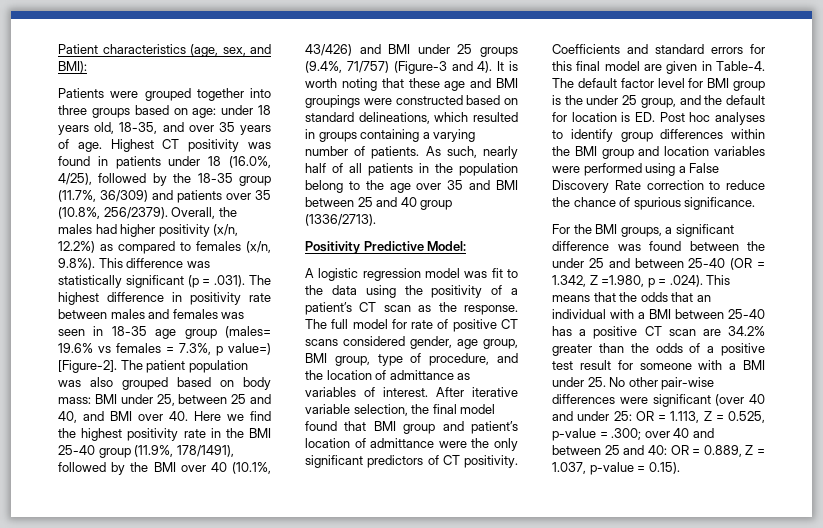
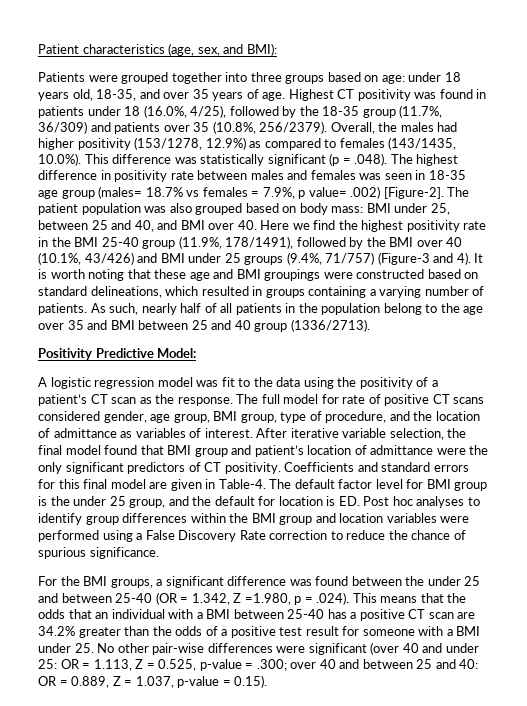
[213,224,239,236] [58,241,95,253] (x/n, 12.2%) -> [134,137,246,150] (153/1278, 12.9%)
[246,241,271,253] [58,258,95,270] (x/n, 9.8%). -> [388,137,457,150] [38,153,81,166] (143/1435, 10.0%).
[214,275,246,287] .031). -> [354,153,388,166] .048).
[58,343,93,353] 19.6% -> [145,187,183,197] 18.7%
[179,343,271,356] 7.3%, p value=) -> [262,186,381,199] 7.9%, p value= .002)

